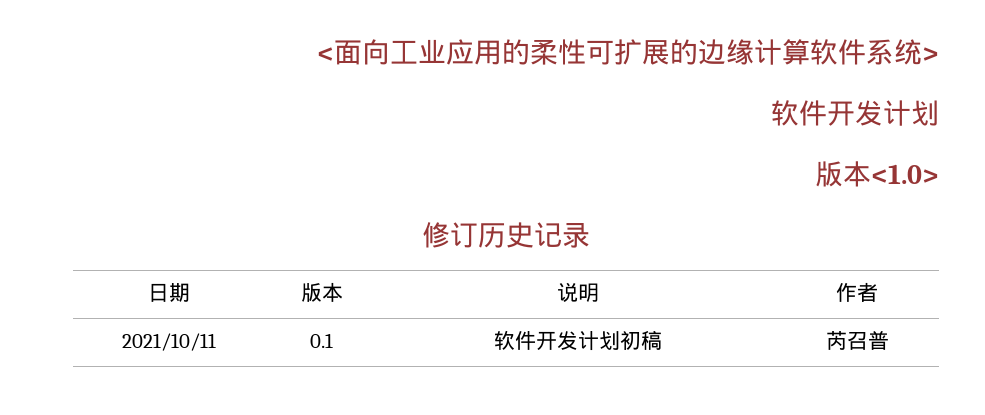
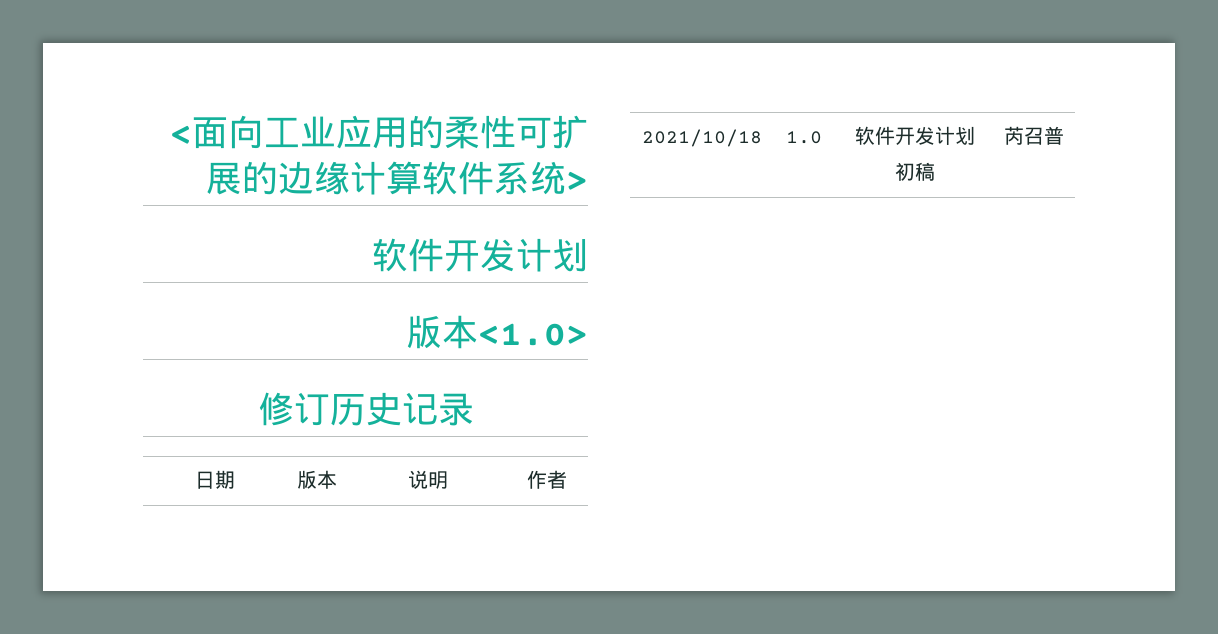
[121,333,216,351] [310,333,333,348] 2021/10/11 | 0.1 -> [641,129,762,147] [786,131,822,144] 2021/10/18 | 1.0

